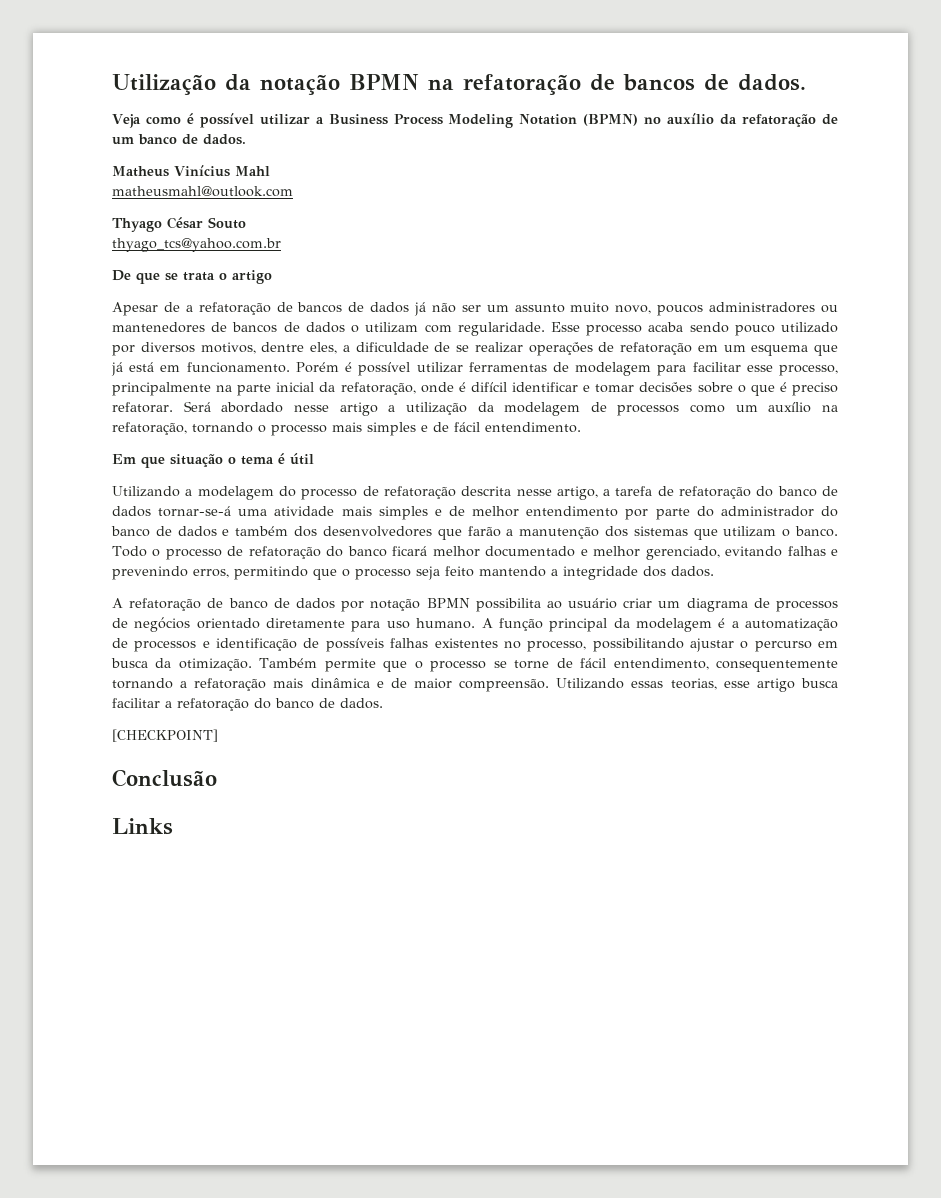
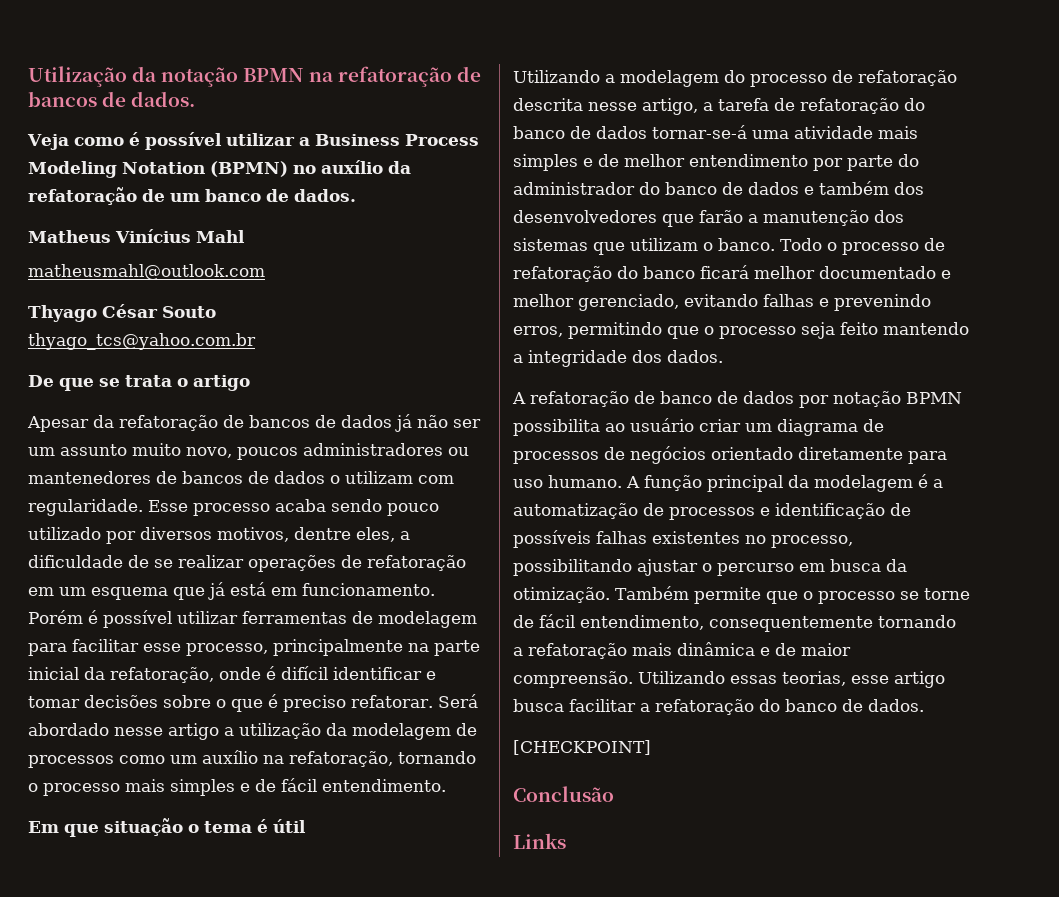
[163,302,193,312] de a -> [93,415,114,428] da

